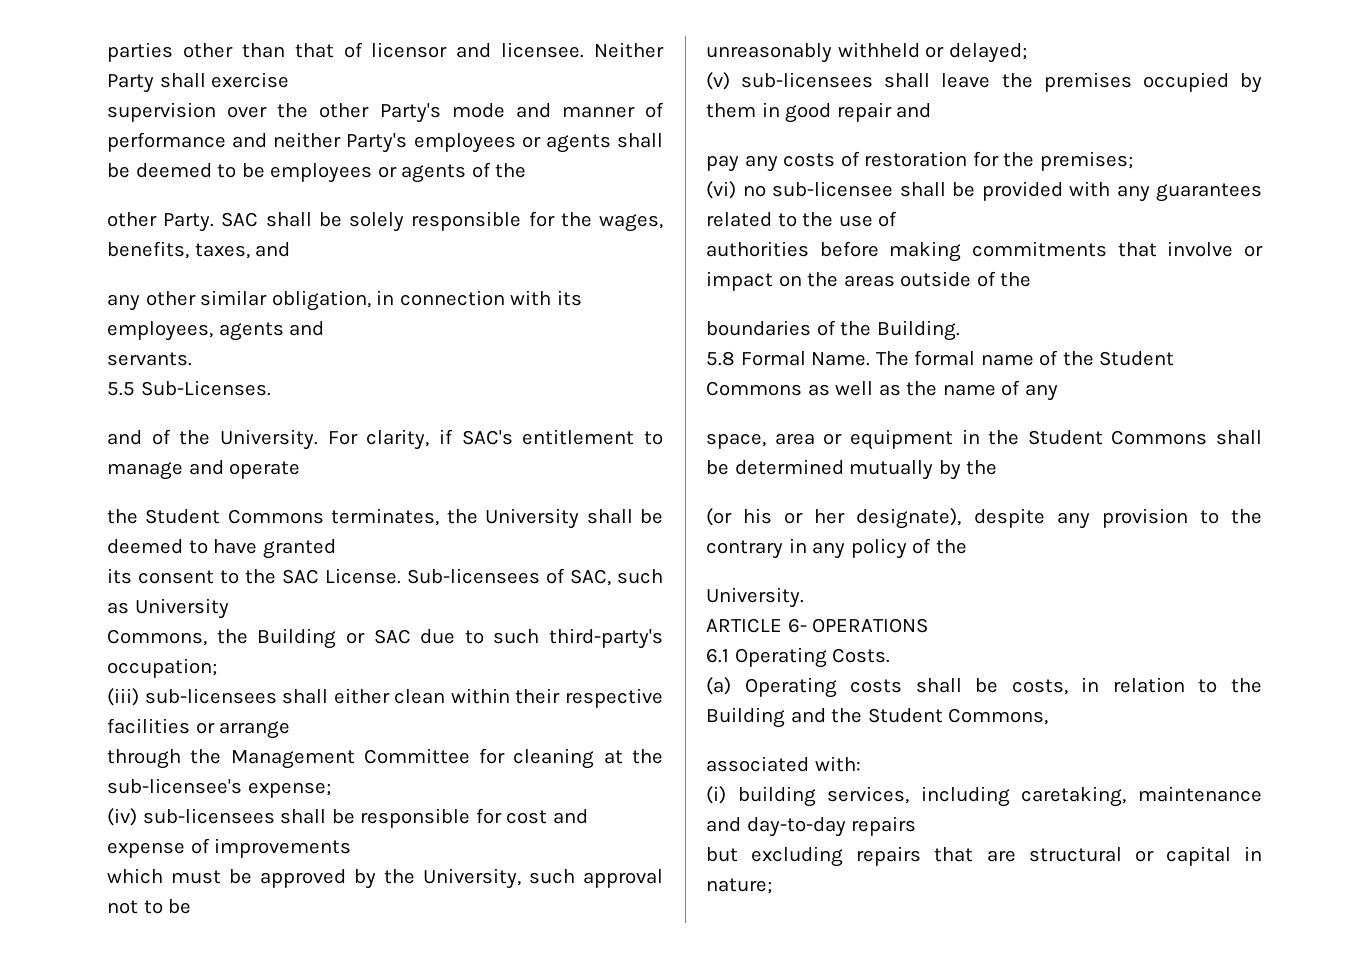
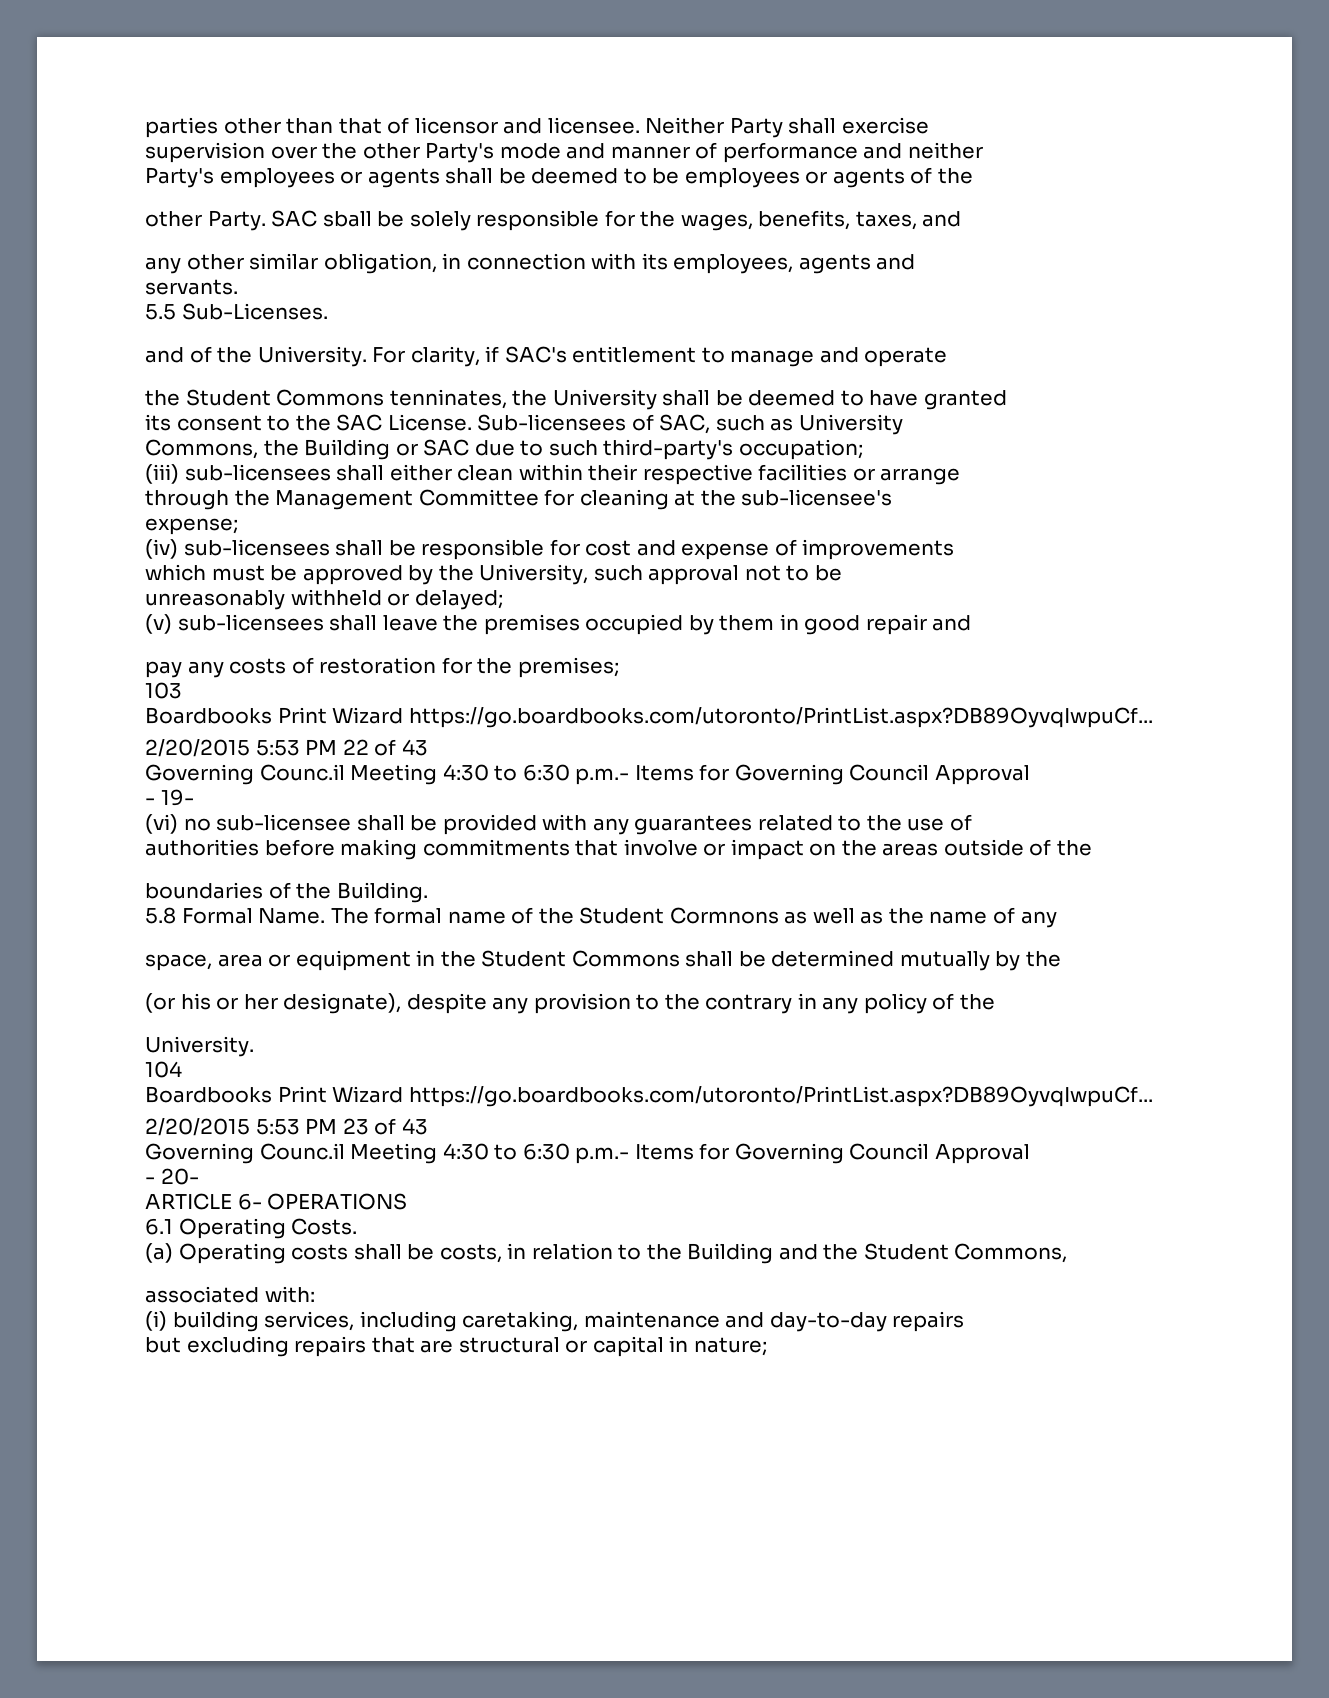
(342, 140) none -> (983, 150) //
[265,212,312,227] shall -> [322,211,372,227] sball
[331,508,440,526] terminates, -> [389,389,507,409] tenninates,
(242, 786) none -> (893, 497) //
(1133, 161) none -> [145,682,182,699] [145,707,1153,728] [145,739,428,757] [145,764,1030,785] [145,789,194,806] // 103 // Boardbooks Print Wizard https://go.boardbooks.com/utoronto/PrintList.aspx?DB89OyvqIwpuCf... // 2/20/2015 5:53 PM 22 of 43 // Governing Counc.il Meeting 4:30 to 6:30 p.m.- Items for Governing Council Approval // - 19-
[706,381,802,396] Commons -> [669,907,779,924] Cormnons
(804, 597) none -> [145,1061,182,1078] [145,1086,1153,1107] [145,1118,428,1136] [145,1143,1030,1164] [145,1168,199,1185] // 104 // Boardbooks Print Wizard https://go.boardbooks.com/utoronto/PrintList.aspx?DB89OyvqIwpuCf... // 2/20/2015 5:53 PM 23 of 43 // Governing Counc.il Meeting 4:30 to 6:30 p.m.- Items for Governing Council Approval // - 20-

